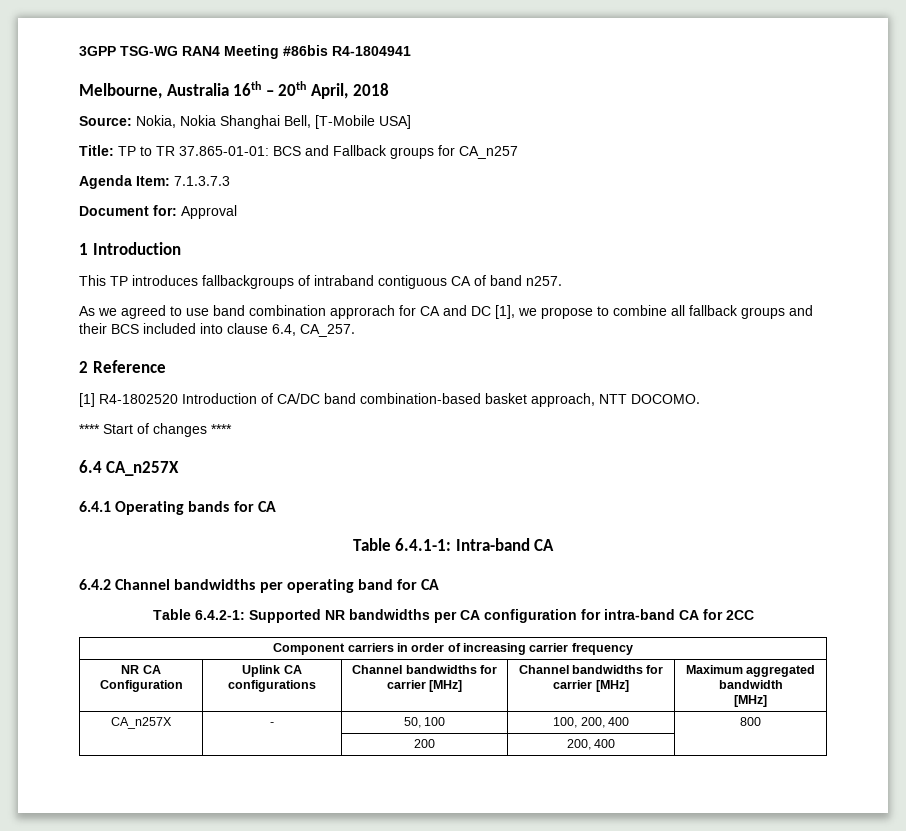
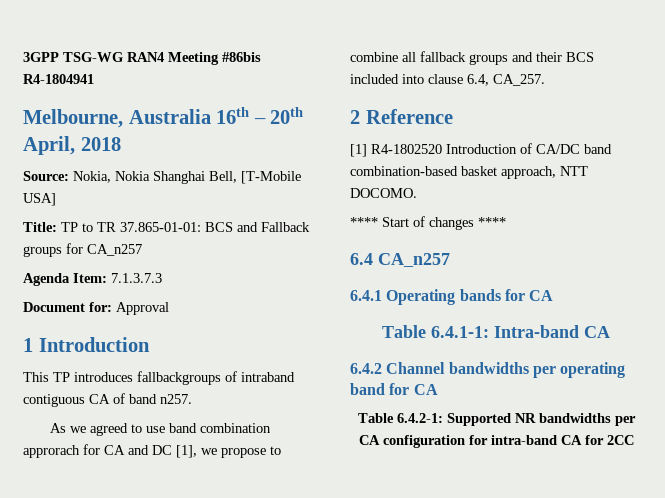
[106,461,180,476] CA_n257X -> [378,253,450,267] CA_n257
[273,643,633,655] [121,665,161,674] [99,680,183,692] [242,665,302,677] [228,680,316,692] [352,665,497,674] [386,680,463,692] [518,665,664,674] [553,680,629,692] [685,665,816,677] [718,680,783,689] [734,695,767,707] [111,717,172,729] [270,722,274,726] [403,717,446,728] [553,717,629,728] [740,717,761,726] [414,739,435,748] [566,739,616,750] // Component carriers in order of increasing carrier frequency // NR CA Configuration | Uplink CA configurations | Channel bandwidths for carrier [MHz] | Channel bandwidths for carrier [MHz] | Maximum aggregated bandwidth // [MHz] // CA_n257X | - | 50, 100 | 100, 200, 400 | 800 // | | 200 | 200, 400 | -> (634, 440) none

